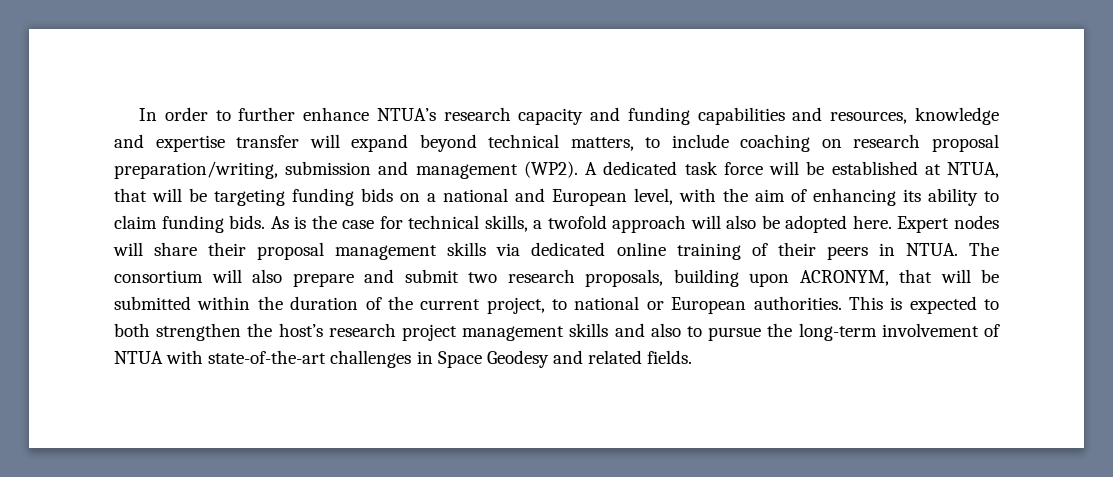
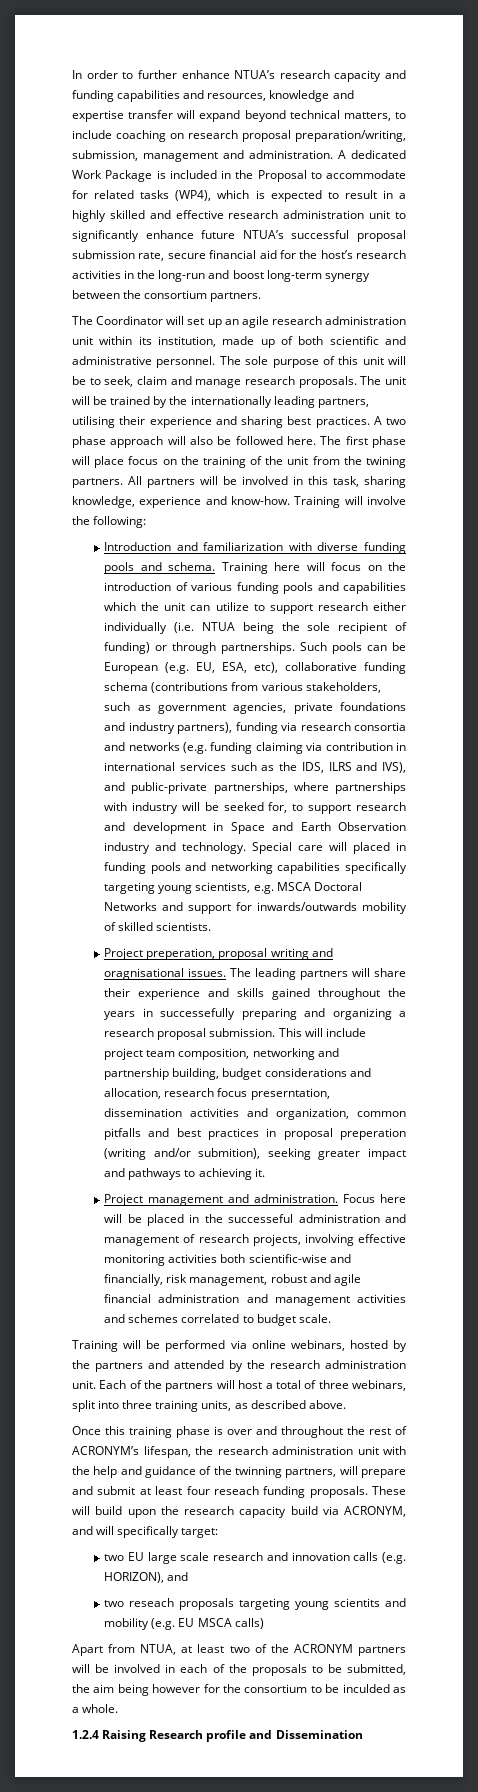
[285,161,1000,179] [114,188,999,206] [114,215,999,233] [113,242,1000,260] [114,269,999,287] [114,296,999,314] [114,323,1001,341] [114,350,693,368] submission and management (WP2). A dedicated task force will be established at NTUA, that will be targeting funding bids on a national and European level, with the aim of enhancing its ability to claim funding bids. As is the case for technical skills, a twofold approach will also be adopted here. Expert nodes will share their proposal management skills via dedicated online training of their peers in NTUA. The consortium will also prepare and submit two research proposals, building upon ACRONYM, that will be submitted within the duration of the current project, to national or European authorities. This is expected to both strengthen the host’s research project management skills and also to pursue the long-term involvement of NTUA with state-of-the-art challenges in Space Geodesy and related fields. -> [72,150,406,162] [72,170,406,182] [72,190,407,202] [72,210,406,222] [72,230,406,242] [72,250,406,261] [72,270,370,282] [72,290,262,302] [72,316,406,328] [72,336,406,348] [72,356,406,368] [72,376,406,388] [72,396,369,408] [72,416,406,428] [72,436,406,448] [72,456,406,468] [72,476,406,488] [72,496,406,508] [72,516,147,528] [104,542,406,554] [104,562,406,574] [104,582,406,594] [104,602,406,614] [104,622,407,634] [104,642,406,654] [104,662,406,674] [104,682,381,693] [104,702,406,714] [104,722,406,734] [104,742,406,754] [104,762,406,773] [104,782,406,794] [104,802,406,814] [104,822,406,834] [104,842,406,854] [104,862,407,874] [104,882,362,894] [104,902,407,914] [104,922,212,931] [104,948,333,960] [104,968,406,980] [104,988,406,1000] [104,1008,406,1020] [104,1028,366,1040] [104,1048,339,1060] [104,1068,371,1080] [104,1088,330,1100] [104,1108,406,1120] [104,1128,406,1140] [104,1148,406,1160] [104,1168,265,1180] [104,1194,406,1206] [104,1214,406,1226] [104,1234,406,1246] [104,1254,351,1266] [104,1274,361,1286] [104,1294,406,1306] [104,1314,331,1326] [72,1340,407,1352] [72,1360,406,1372] [72,1380,407,1392] [72,1400,346,1412] [72,1426,407,1438] [72,1446,406,1458] [72,1466,406,1478] [72,1486,406,1498] [72,1506,406,1518] [72,1526,219,1538] [104,1552,406,1564] [104,1572,189,1583] [104,1598,406,1610] [104,1618,264,1630] [72,1644,406,1656] [72,1664,406,1676] [72,1684,406,1696] [72,1704,119,1713] [72,1730,363,1742] submission, management and administration. A dedicated Work Package is included in the Proposal to accommodate for related tasks (WP4), which is expected to result in a highly skilled and effective research administration unit to significantly enhance future NTUA’s successful proposal submission rate, secure financial aid for the host’s research activities in the long-run and boost long-term synergy between the consortium partners. // The Coordinator will set up an agile research administration unit within its institution, made up of both scientific and administrative personnel. The sole purpose of this unit will be to seek, claim and manage research proposals. The unit will be trained by the internationally leading partners, utilising their experience and sharing best practices. A two phase approach will also be followed here. The first phase will place focus on the training of the unit from the twining partners. All partners will be involved in this task, sharing knowledge, experience and know-how. Training will involve the following: // Introduction and familiarization with diverse funding pools and schema. Training here will focus on the introduction of various funding pools and capabilities which the unit can utilize to support research either individually (i.e. NTUA being the sole recipient of funding) or through partnerships. Such pools can be European (e.g. EU, ESA, etc), collaborative funding schema (contributions from various stakeholders, such as government agencies, private foundations and industry partners), funding via research consortia and networks (e.g. funding claiming via contribution in international services such as the IDS, ILRS and IVS), and public-private partnerships, where partnerships with industry will be seeked for, to support research and development in Space and Earth Observation industry and technology. Special care will placed in funding pools and networking capabilities specifically targeting young scientists, e.g. MSCA Doctoral Networks and support for inwards/outwards mobility of skilled scientists. // Project preperation, proposal writing and oragnisational issues. The leading partners will share their experience and skills gained throughout the years in successefully preparing and organizing a research proposal submission. This will include project team composition, networking and partnership building, budget considerations and allocation, research focus preserntation, dissemination activities and organization, common pitfalls and best practices in proposal preperation (writing and/or submition), seeking greater impact and pathways to achieving it. // Project management and administration. Focus here will be placed in the successeful administration and management of research projects, involving effective monitoring activities both scientific-wise and financially, risk management, robust and agile financial administration and management activities and schemes correlated to budget scale. // Training will be performed via online webinars, hosted by the partners and attended by the research administration unit. Each of the partners will host a total of three webinars, split into three training units, as described above. // Once this training phase is over and throughout the rest of ACRONYM’s lifespan, the research administration unit with the help and guidance of the twinning partners, will prepare and submit at least four reseach funding proposals. These will build upon the research capacity build via ACRONYM, and will specifically target: // two EU large scale research and innovation calls (e.g. HORIZON), and // two reseach proposals targeting young scientits and mobility (e.g. EU MSCA calls) // Apart from NTUA, at least two of the ACRONYM partners will be involved in each of the proposals to be submitted, the aim being however for the consortium to be inculded as a whole. // 1.2.4 Raising Research profile and Dissemination

